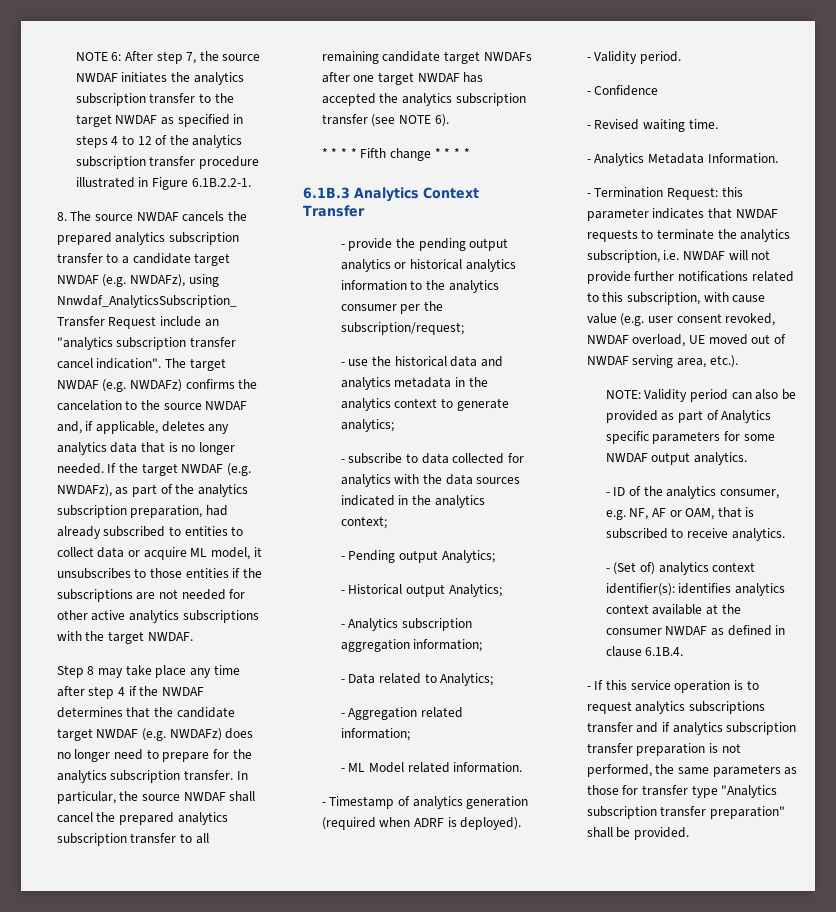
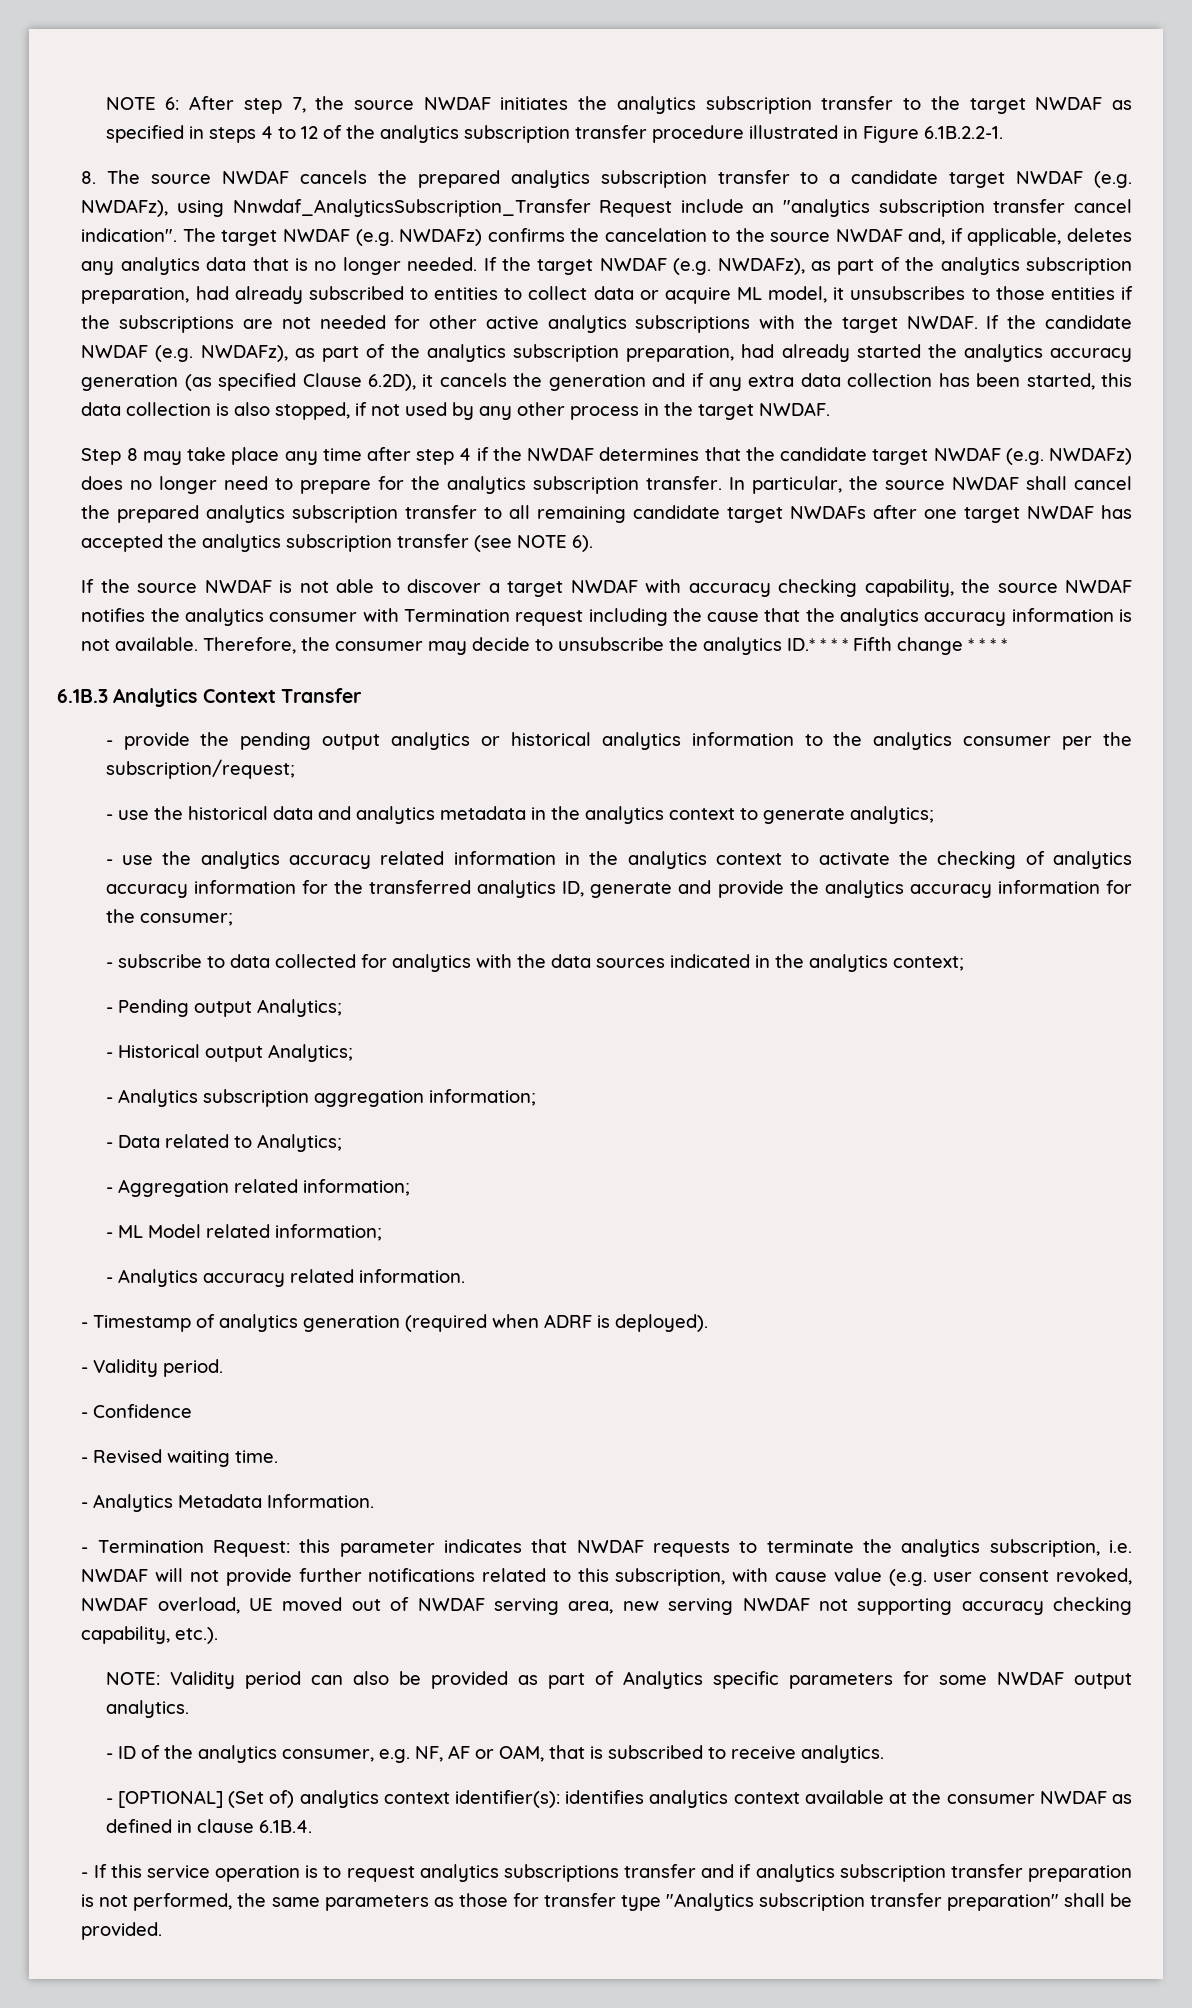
(193, 636) none -> [986,315,1133,329] [81,344,1132,362] [81,373,1132,391] [81,402,831,420] If the candidate NWDAF (e.g. NWDAFz), as part of the analytics subscription preparation, had already started the analytics accuracy generation (as specified Clause 6.2D), it cancels the generation and if any extra data collection has been started, this data collection is also stopped, if not used by any other process in the target NWDAF.
[321,148,328,158] * -> [81,579,1132,597] [81,608,1133,626] [81,637,816,655] If the source NWDAF is not able to discover a target NWDAF with accuracy checking capability, the source NWDAF notifies the analytics consumer with Termination request including the cause that the analytics accuracy information is not available. Therefore, the consumer may decide to unsubscribe the analytics ID.*
(394, 425) none -> [105,851,1133,869] [105,880,1132,898] [105,909,233,926] // - use the analytics accuracy related information in the analytics context to activate the checking of analytics accuracy information for the transferred analytics ID, generate and provide the analytics accuracy information for the consumer;
(450, 767) none -> [274,1224,382,1241] [105,1269,354,1287] information; // - Analytics accuracy related
(707, 363) none -> [622,1597,1132,1615] [81,1626,171,1644] new serving NWDAF not supporting accuracy checking capability,
(610, 570) none -> [117,1790,223,1808] [OPTIONAL]

